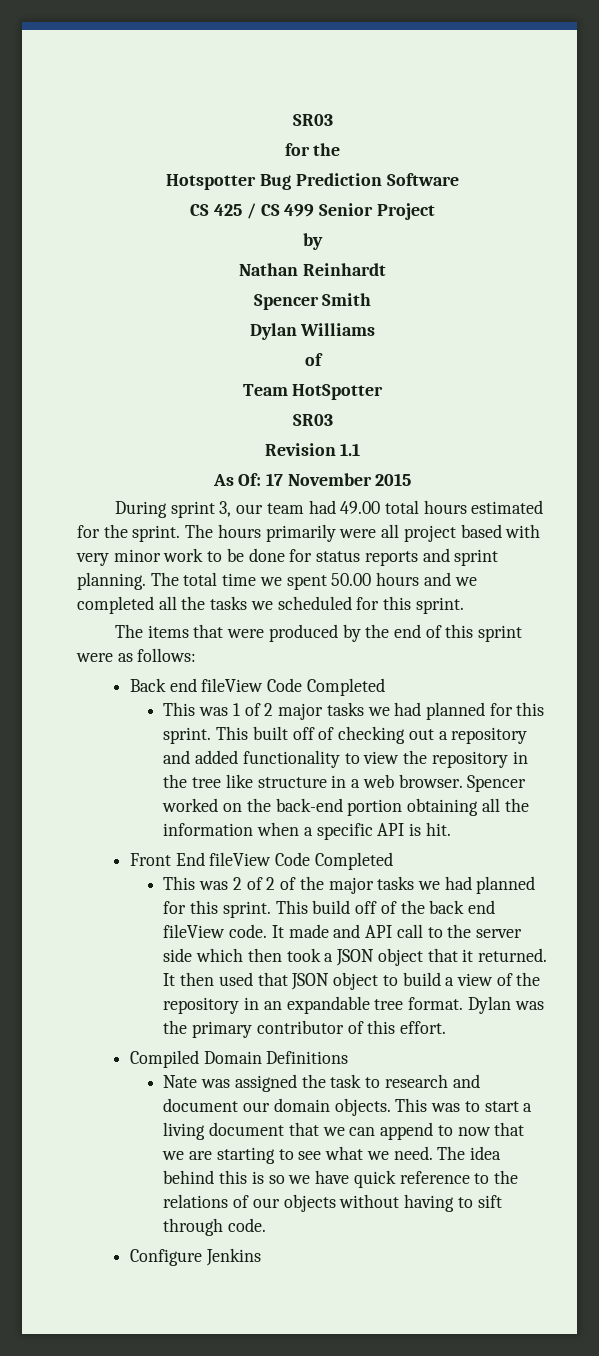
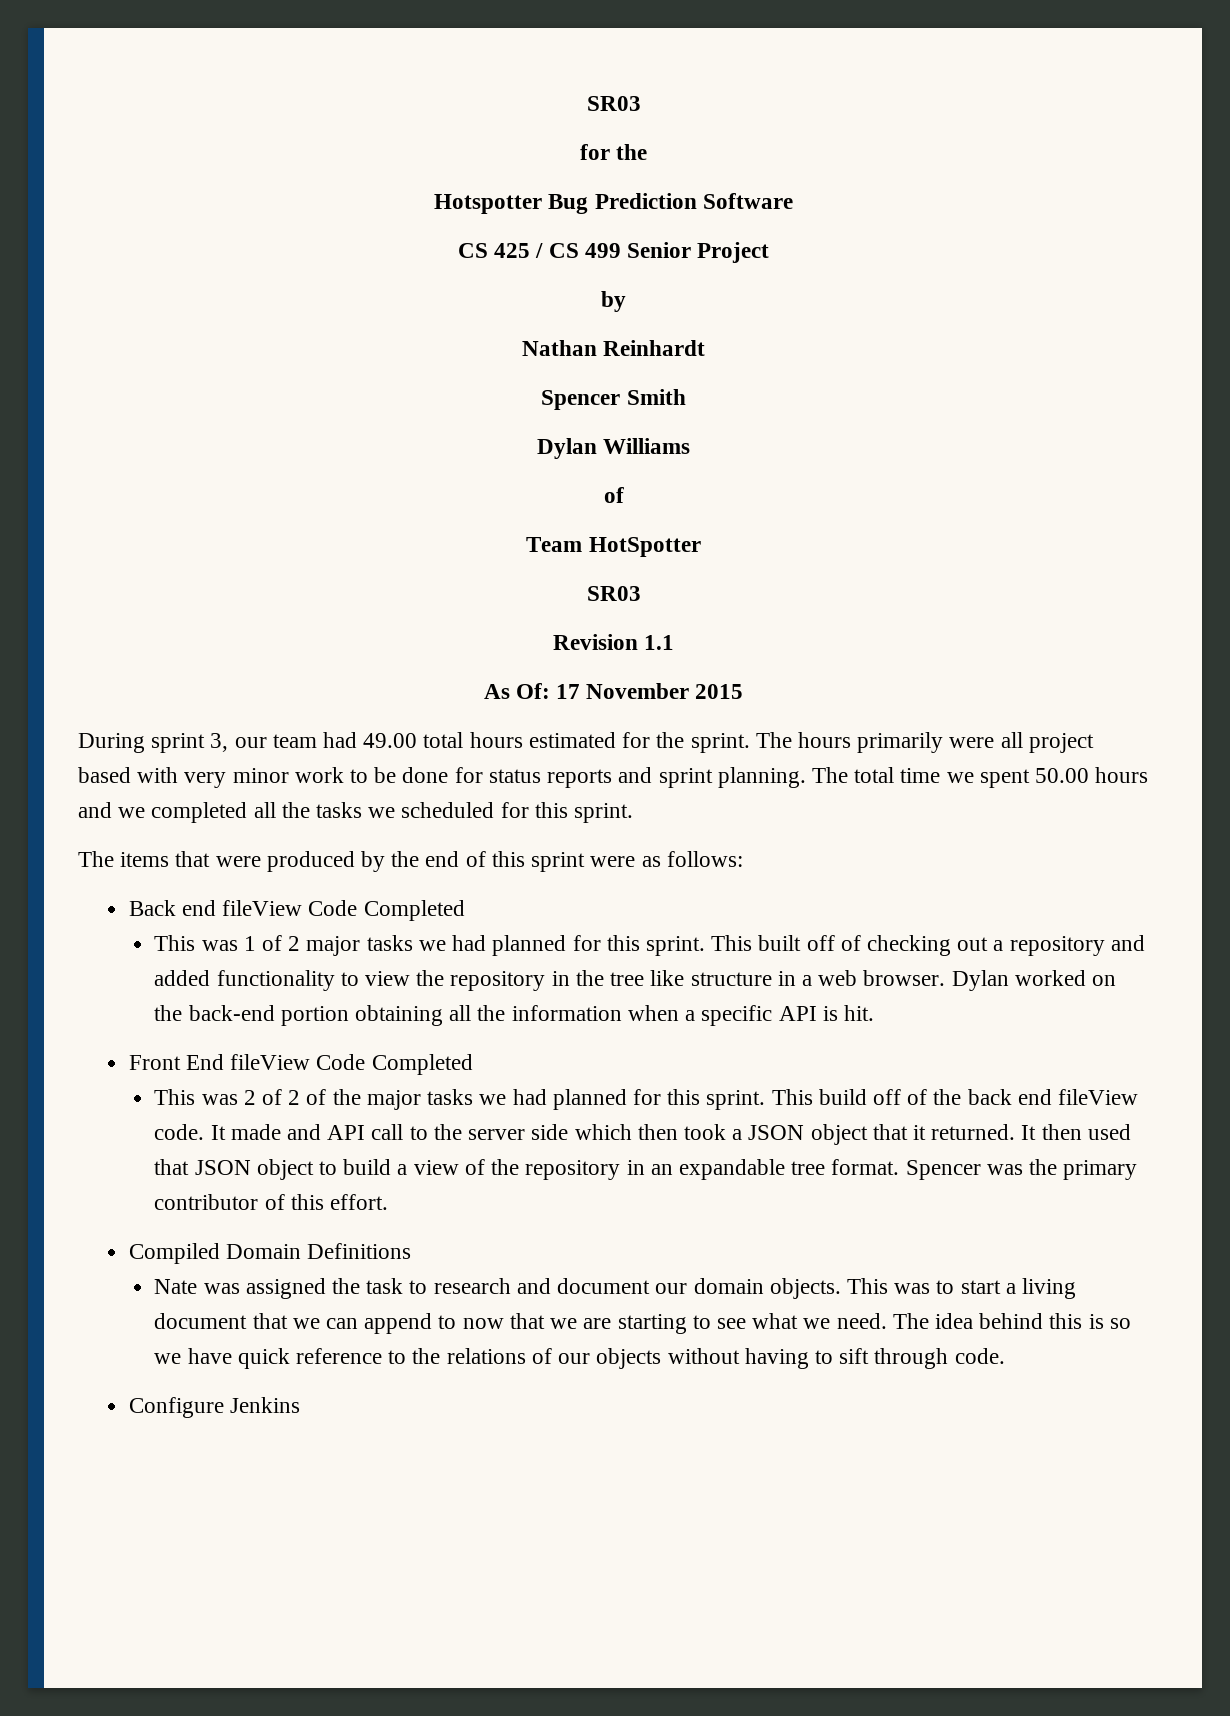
[467,775,527,792] Spencer -> [951,970,1009,991] Dylan
[467,996,511,1014] Dylan -> [905,1160,981,1180] Spencer

